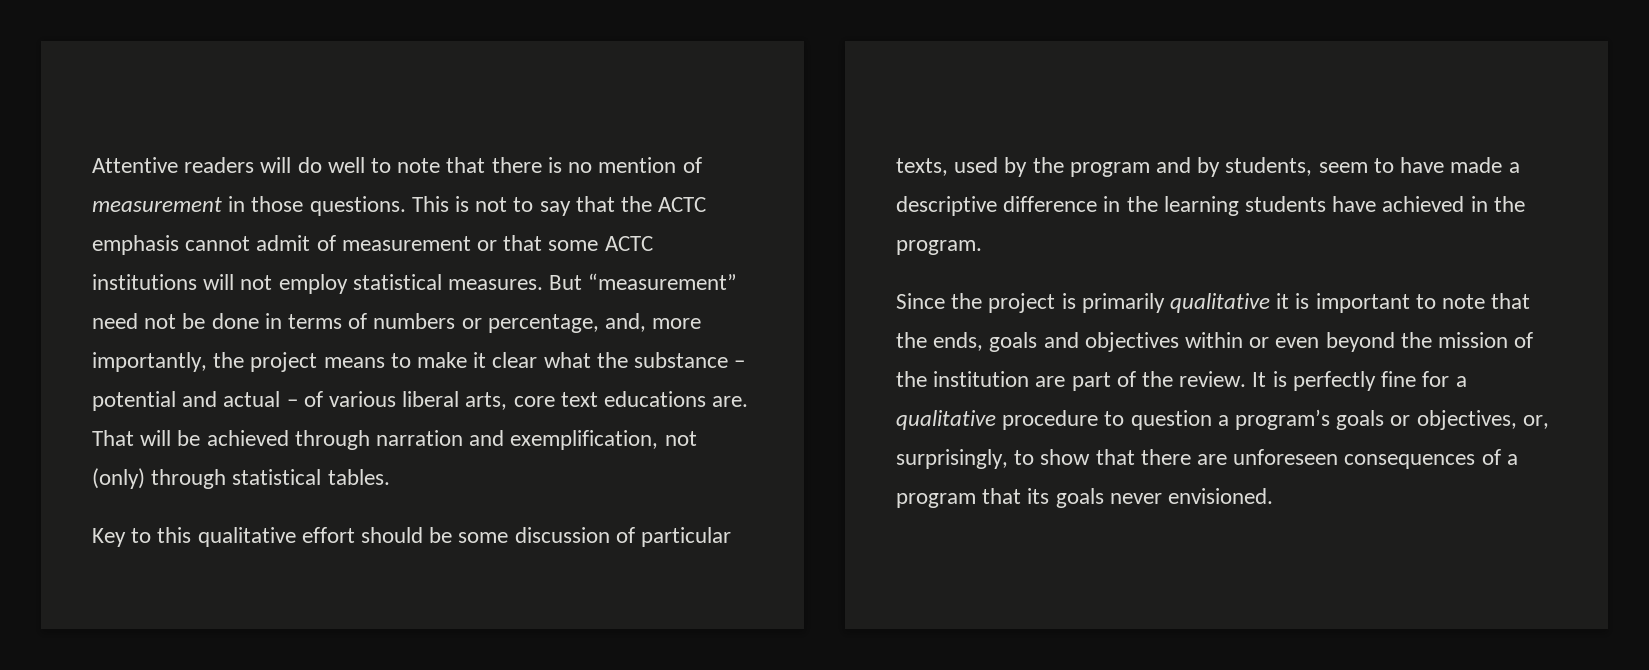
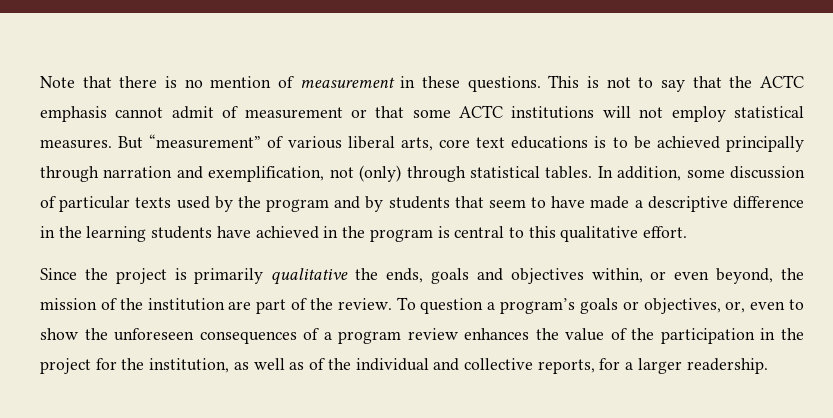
[92,157,441,173] Attentive readers will do well to note -> [40,76,75,88] Note
[251,196,304,212] those -> [422,76,460,88] these
[92,313,702,333] [92,352,746,372] [92,391,298,411] need not be done in terms of numbers or percentage, and, more importantly, the project means to make it clear what the substance – potential and actual – -> (262, 141) none
[712,396,749,407] [92,430,172,446] are. That will -> [594,136,628,148] is to
(289, 438) none -> [726,136,804,152] principally
[92,527,453,547] // Key to this qualitative effort should be -> [597,166,682,181] In addition,
[896,158,948,176] texts, -> [135,197,172,208] texts
[1225,157,1313,176] students, -> [388,196,484,209] students that
[896,240,982,255] program. -> [369,226,688,242] program is central to this qualitative effort.
[1276,293,1531,313] it is important to note that -> (349, 276) none
[1185,332,1244,348] within -> [591,268,643,283] within,
[1325,332,1395,352] beyond -> [716,268,774,284] beyond,
[1252,371,1467,391] [896,410,1125,430] It is perfectly fine for a qualitative procedure to -> [396,297,416,310] To
[896,449,1008,469] surprisingly, -> [750,301,786,310] even
[1095,449,1228,465] that there are -> [84,328,108,340] the
[982,488,1274,508] that its goals never envisioned. -> [407,328,804,344] [40,358,768,374] review enhances the value of the participation in the project for the institution, as well as of the individual and collective reports, for a larger readership.

